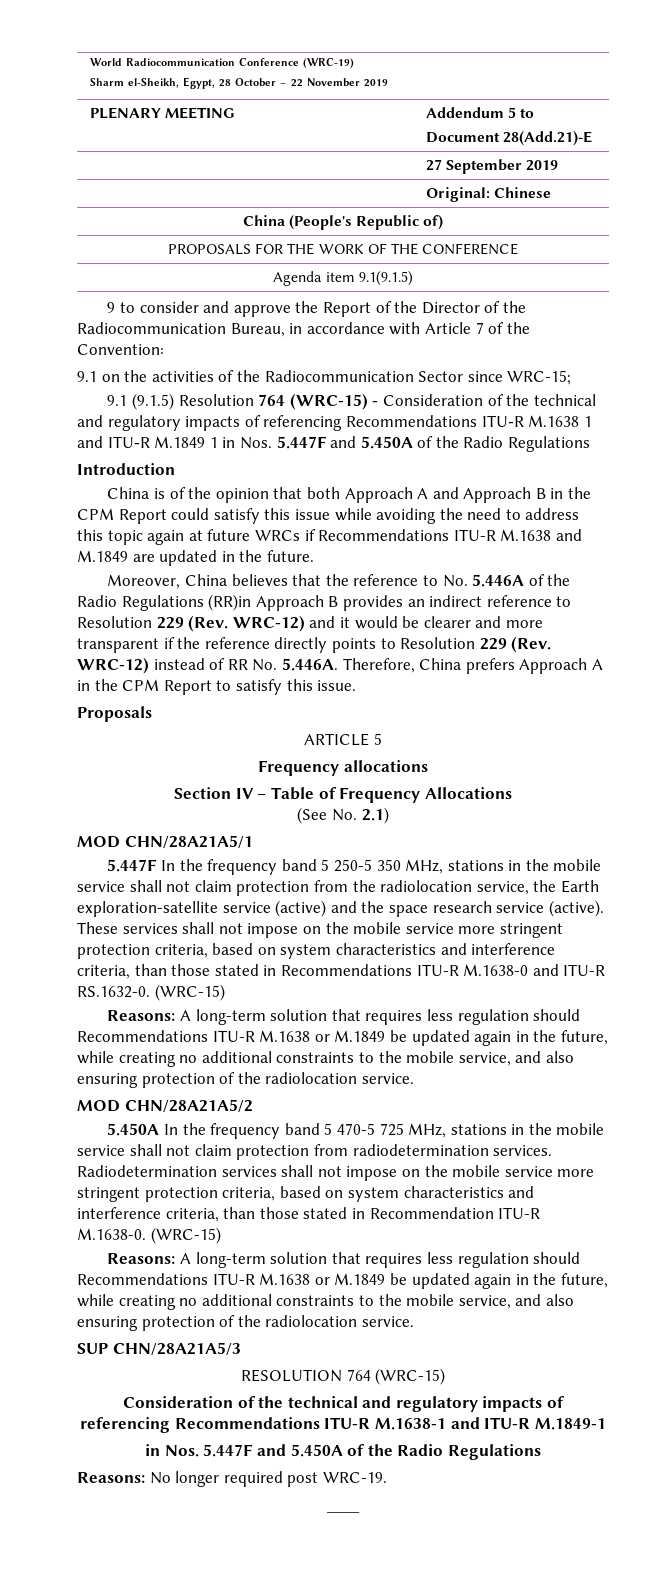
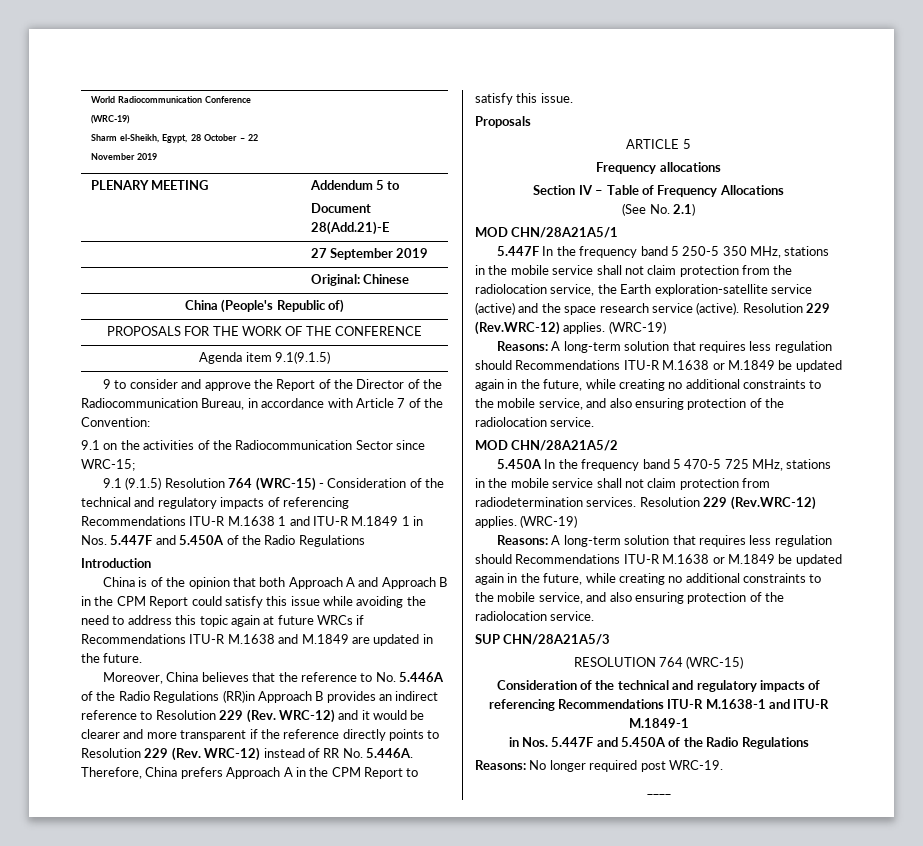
[77,922,563,938] [77,943,556,959] [77,964,606,979] [77,984,225,1001] These services shall not impose on the mobile service more stringent protection criteria, based on system characteristics and interference criteria, than those stated in Recommendations ITU-R M.1638-0 and ITU-R RS.1632-0. (WRC-15) -> [742,303,830,313] [475,321,666,335] Resolution 229 (Rev.WRC-12) applies. (WRC-19)
[77,1165,595,1181] [77,1186,535,1202] [77,1207,541,1222] [77,1227,221,1244] Radiodetermination services shall not impose on the mobile service more stringent protection criteria, based on system characteristics and interference criteria, than those stated in Recommendation ITU-R M.1638-0. (WRC-15) -> [639,496,816,510] [475,515,578,528] Resolution 229 (Rev.WRC-12) applies. (WRC-19)

